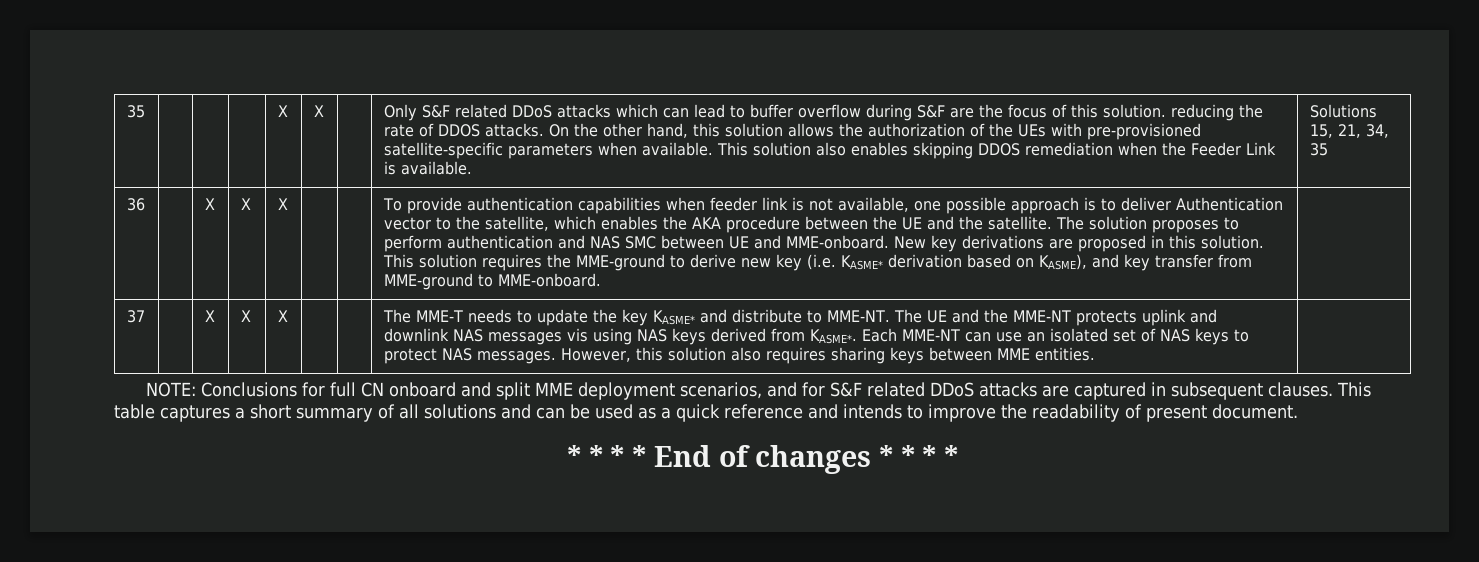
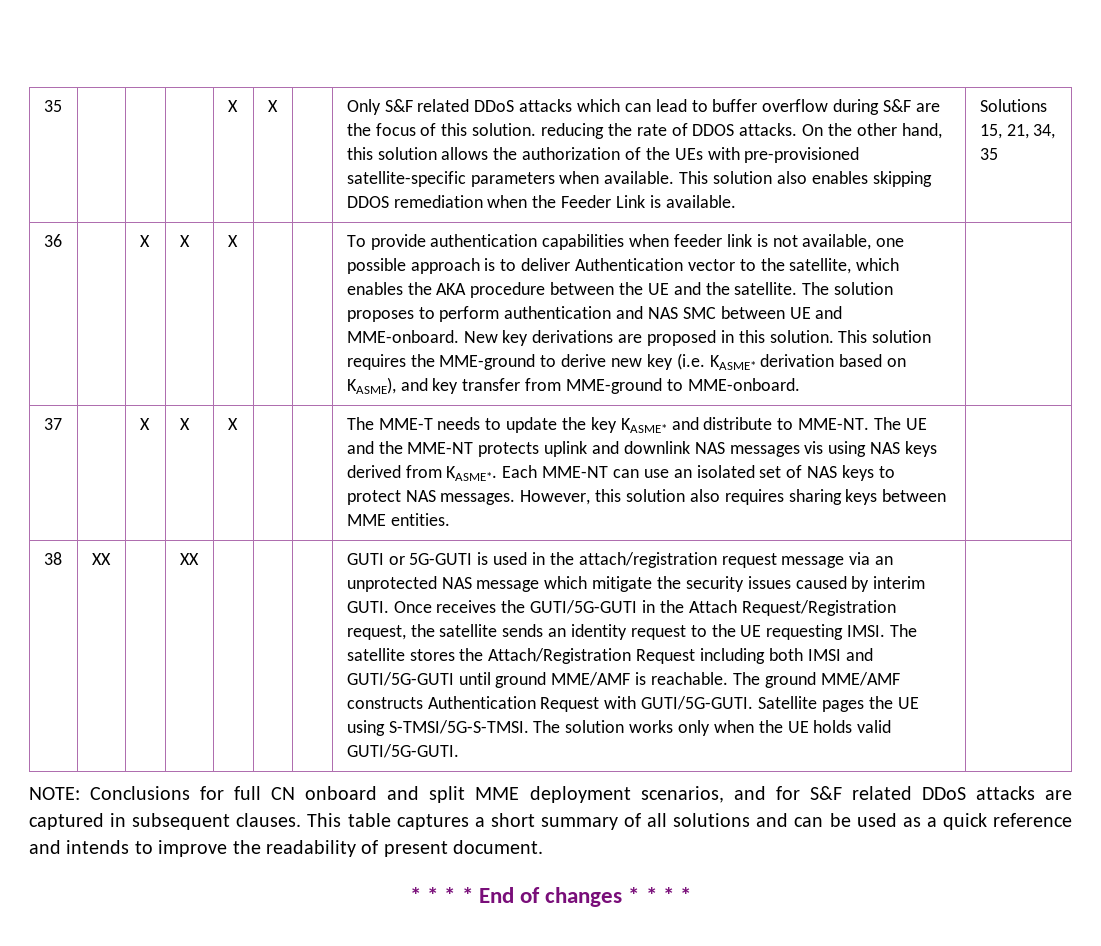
(1095, 354) none -> [43,552,62,565] [91,553,111,565] [179,553,199,565] [346,552,894,568] [346,576,926,592] [346,600,896,616] [346,624,918,640] [346,648,873,664] [346,672,900,688] [346,696,919,712] [346,720,892,736] [346,744,459,758] // 38 | XX | | XX | | | | GUTI or 5G-GUTI is used in the attach/registration request message via an unprotected NAS message which mitigate the security issues caused by interim GUTI. Once receives the GUTI/5G-GUTI in the Attach Request/Registration request, the satellite sends an identity request to the UE requesting IMSI. The satellite stores the Attach/Registration Request including both IMSI and GUTI/5G-GUTI until ground MME/AMF is reachable. The ground MME/AMF constructs Authentication Request with GUTI/5G-GUTI. Satellite pages the UE using S-TMSI/5G-S-TMSI. The solution works only when the UE holds valid GUTI/5G-GUTI. |

